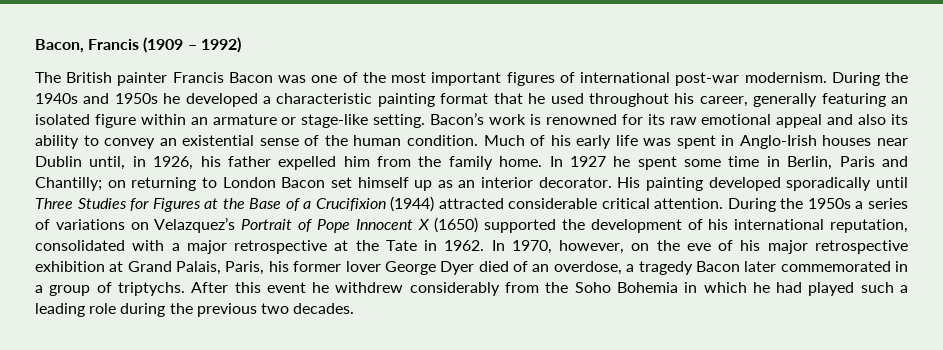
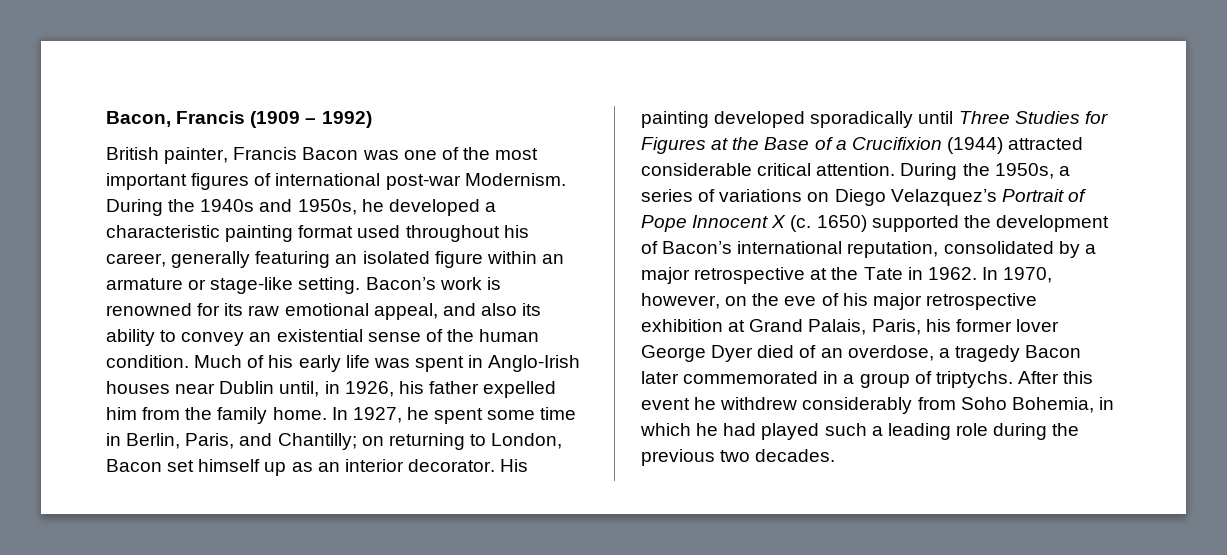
[35,72,168,86] The British painter -> [106,147,229,164] British painter,
[744,72,827,83] modernism. -> [464,173,566,186] Modernism.
[114,93,158,104] 1950s -> [297,199,357,215] 1950s,
[493,93,546,104] that he -> (354, 231) none
[776,114,823,128] appeal -> [373,303,438,320] appeal,
[569,156,606,167] 1927 -> [352,407,402,423] 1927,
[839,156,875,167] Paris -> [185,433,235,449] Paris,
[222,177,276,188] London -> [491,433,563,449] London,
[807,198,851,209] 1950s -> [994,163,1054,179] 1950s,
(149, 226) none -> [834,189,886,206] Diego
[434,217,479,233] (1650) -> [790,215,867,232] (c. 1650)
[708,219,729,230] his -> [662,241,733,254] Bacon’s
[132,240,165,251] with -> [1058,241,1080,258] by
[545,282,678,293] the Soho Bohemia -> [960,397,1094,413] Soho Bohemia,

